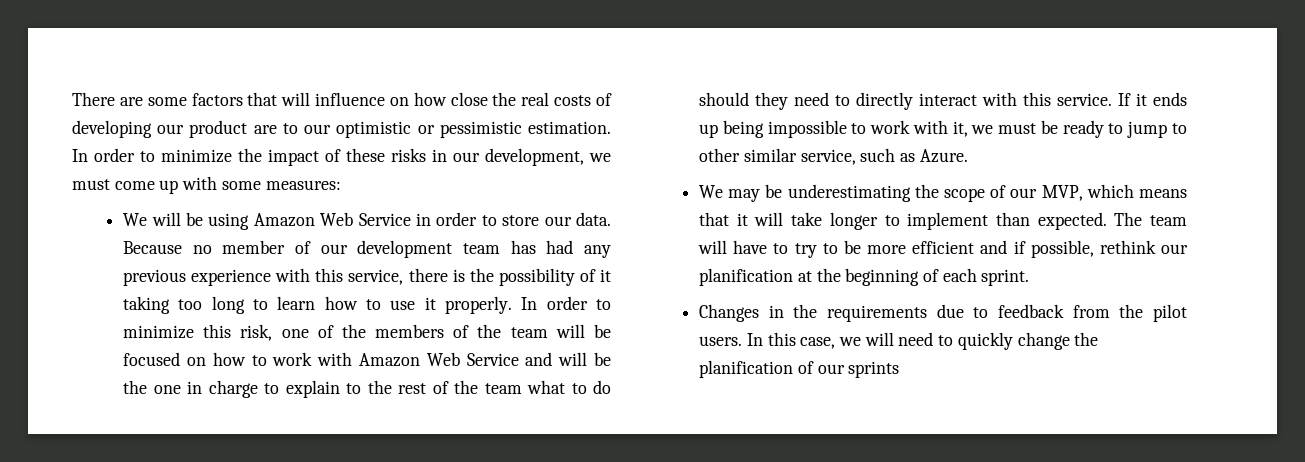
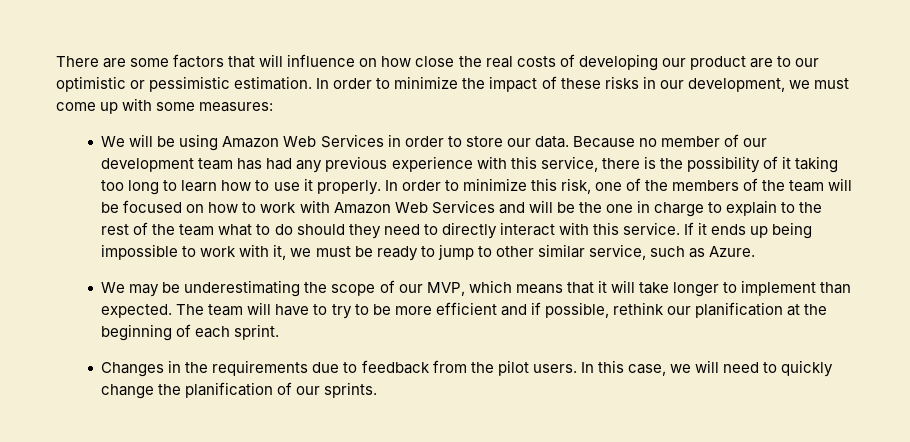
[358,213,411,226] Service -> [320,134,384,148] Services
[466,353,519,366] Service -> [431,200,495,214] Services
[848,361,900,378] sprints -> [324,382,378,398] sprints.

